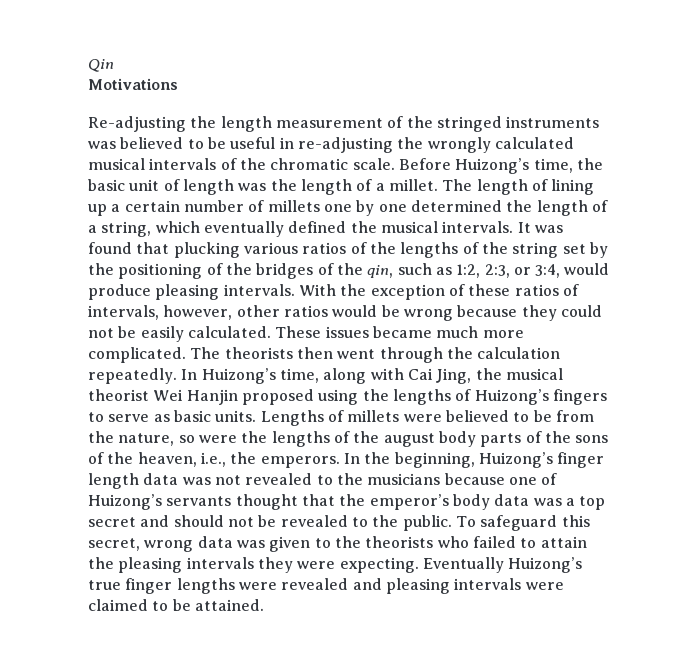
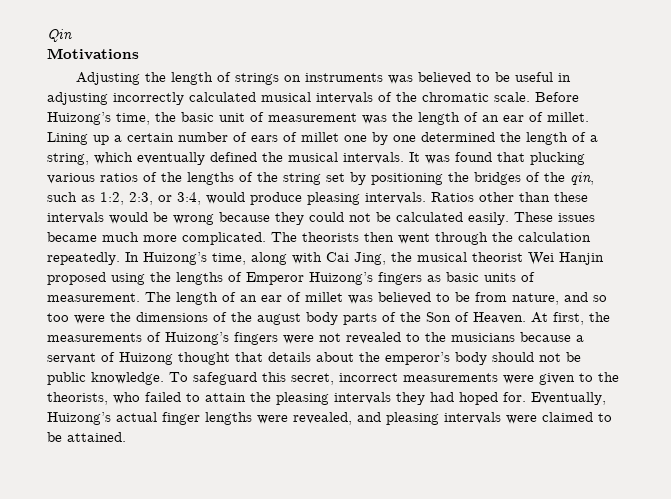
[88,116,502,132] Re-adjusting the length measurement of the stringed -> [76,72,302,85] Adjusting the length of strings on
[297,137,491,153] re-adjusting the wrongly -> [47,92,184,105] adjusting incorrectly
[182,179,234,195] length -> [268,113,357,122] measurement
[375,179,595,195] a millet. The length of lining -> [482,112,589,122] [47,132,88,145] an ear of millet. Lining
[267,200,320,212] millets -> [251,132,339,142] ears of millet
[88,263,223,279] the positioning of -> [371,173,443,185] positioning
[298,284,579,300] [88,305,328,320] With the exception of these ratios of intervals, however, other ratios -> [431,192,588,202] [47,212,104,224] Ratios other than these intervals
[140,326,271,342] easily calculated. -> [396,212,509,225] calculated easily.
[474,389,607,405] [88,410,594,426] [88,431,195,446] Huizong’s fingers to serve as basic units. Lengths of millets were believed to be from the nature, so -> [246,272,535,285] [47,292,607,305] [47,313,69,322] Emperor Huizong’s fingers as basic units of measurement. The length of an ear of millet was believed to be from nature, and so too
[271,431,330,447] lengths -> [136,312,208,322] dimensions
[575,435,609,443] [88,452,605,468] [88,473,211,489] sons of the heaven, i.e., the emperors. In the beginning, Huizong’s finger length data was -> [426,312,610,325] [47,332,314,345] Son of Heaven. At first, the measurements of Huizong’s fingers were
[508,473,558,485] [88,494,606,510] [88,515,452,531] one of Huizong’s servants thought that the emperor’s body data was a top secret and should not be revealed to the public. -> [576,335,584,342] [47,352,581,365] [47,372,164,385] a servant of Huizong thought that details about the emperor’s body should not be public knowledge.
[144,536,265,552] wrong data was -> [339,373,534,384] incorrect measurements were
[365,536,434,548] theorists -> [47,392,108,405] theorists,
[297,557,583,573] [88,580,121,590] were expecting. Eventually Huizong’s true -> [430,392,606,405] [47,412,157,425] had hoped for. Eventually, Huizong’s actual
[281,578,349,590] revealed -> [293,412,352,425] revealed,

